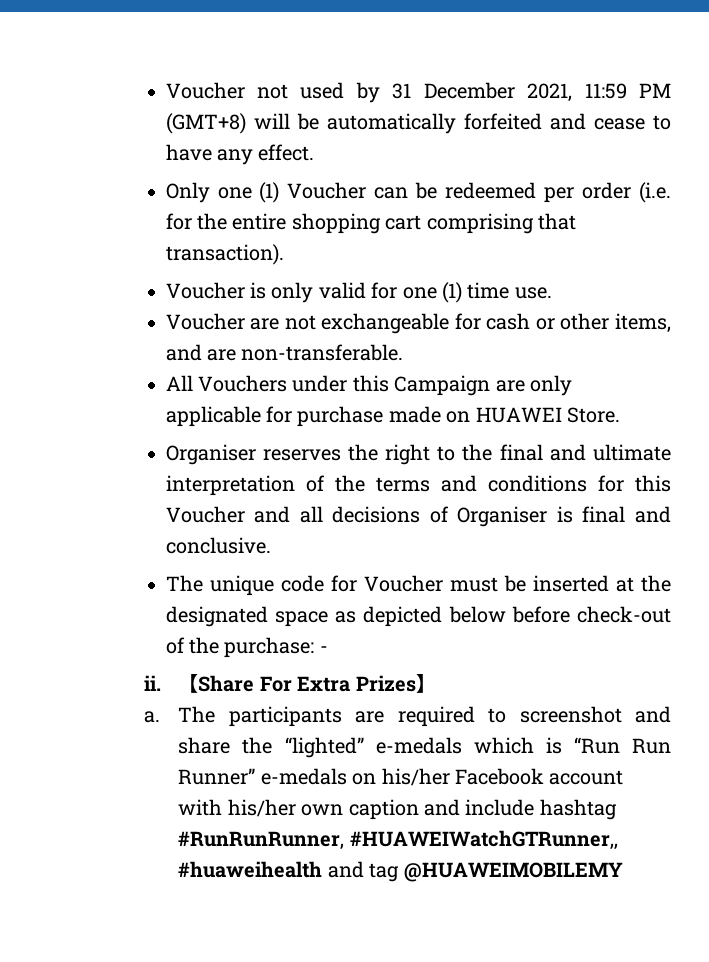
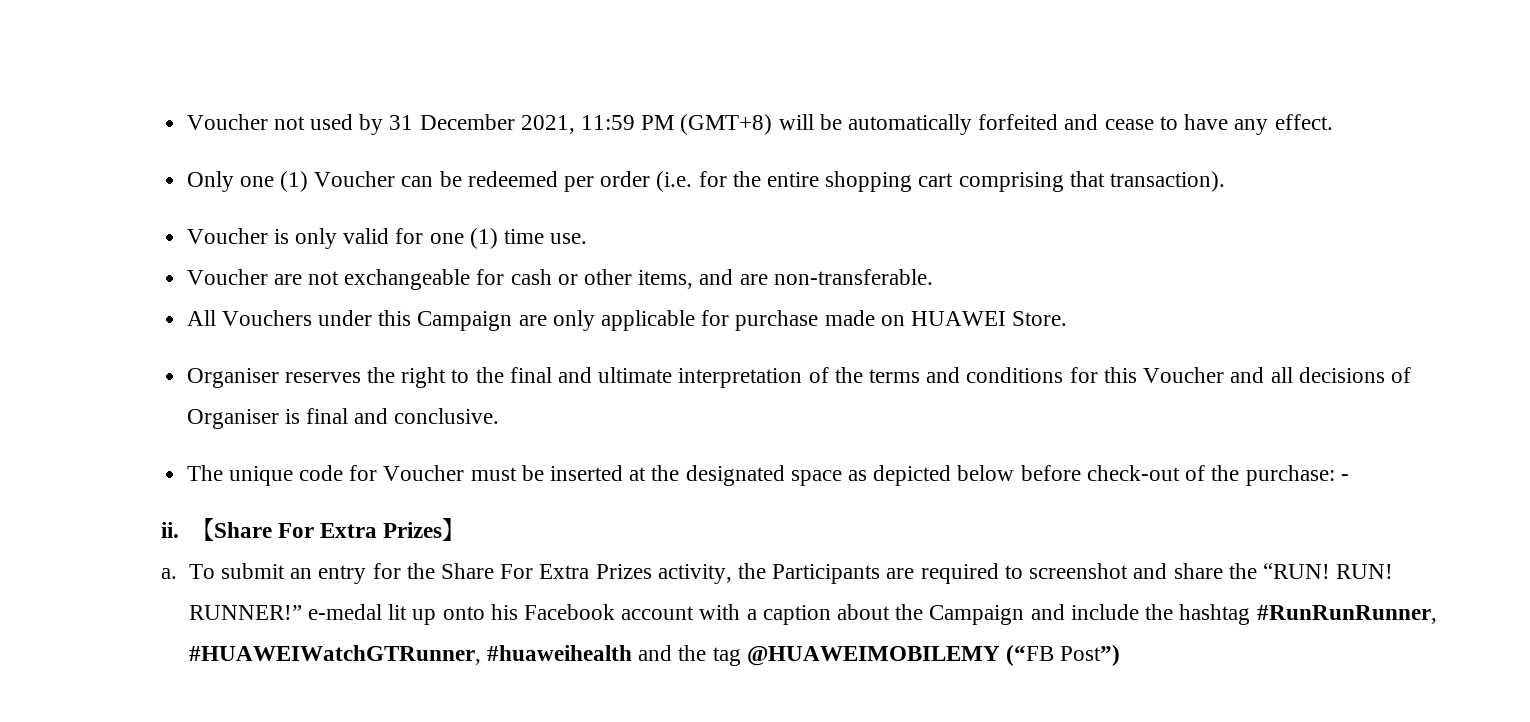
[178,706,342,727] The participants -> [188,563,881,584] To submit an entry for the Share For Extra Prizes activity, the Participants
[284,737,671,758] [178,768,624,786] [178,799,419,820] “lighted” e-medals which is “Run Run Runner” e-medals on his/her Facebook account with his/her own caption -> [1262,563,1394,579] [188,604,1025,625] “RUN! RUN! RUNNER!” e-medal lit up onto his Facebook account with a caption about the Campaign
(535, 807) none -> [1145,604,1174,620] the
[349,830,618,850] #HUAWEIWatchGTRunner,, -> [188,645,481,665] #HUAWEIWatchGTRunner,
(364, 869) none -> [678,645,707,661] the
(623, 872) none -> [1005,645,1121,666] (“FB Post”)

